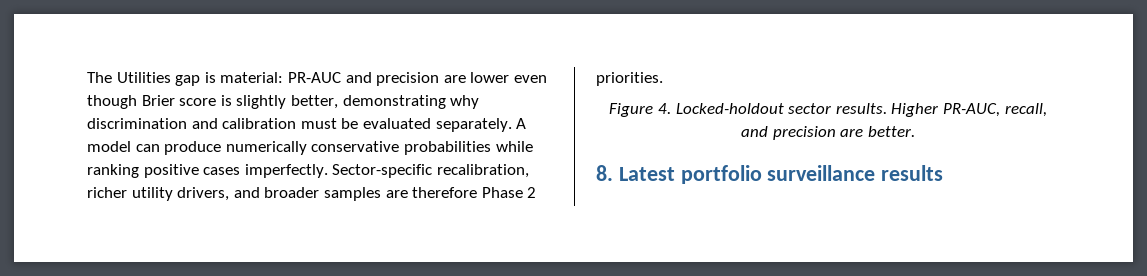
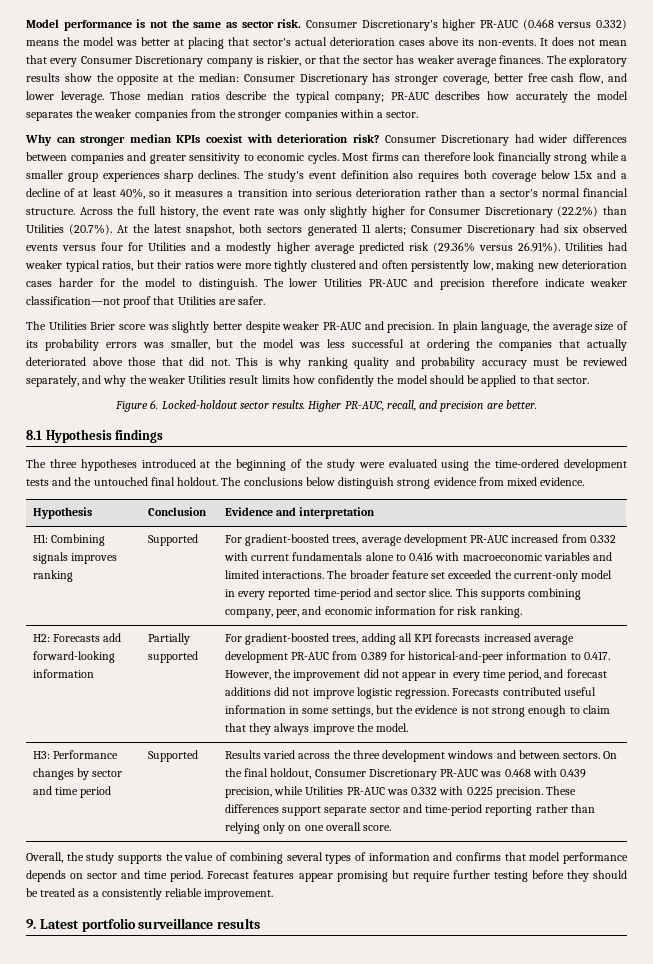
[87,72,547,86] [87,95,480,109] [87,118,527,132] [87,141,533,155] [87,164,529,178] [87,187,537,201] [596,72,663,86] The Utilities gap is material: PR-AUC and precision are lower even though Brier score is slightly better, demonstrating why discrimination and calibration must be evaluated separately. A model can produce numerically conservative probabilities while ranking positive cases imperfectly. Sector-specific recalibration, richer utility drivers, and broader samples are therefore Phase 2 priorities. -> [26,19,627,31] [26,37,627,49] [26,55,627,67] [26,73,627,85] [26,91,628,103] [26,109,419,121] [25,134,628,146] [26,152,627,164] [26,170,627,182] [26,188,628,199] [26,206,627,218] [26,224,628,236] [26,242,627,254] [25,260,627,272] [26,278,627,290] [26,296,266,308] [26,321,628,333] [26,339,627,351] [26,357,627,369] [26,375,590,387] Model performance is not the same as sector risk. Consumer Discretionary's higher PR-AUC (0.468 versus 0.332) means the model was better at placing that sector's actual deterioration cases above its non-events. It does not mean that every Consumer Discretionary company is riskier, or that the sector has weaker average finances. The exploratory results show the opposite at the median: Consumer Discretionary has stronger coverage, better free cash flow, and lower leverage. Those median ratios describe the typical company; PR-AUC describes how accurately the model separates the weaker companies from the stronger companies within a sector. // Why can stronger median KPIs coexist with deterioration risk? Consumer Discretionary had wider differences between companies and greater sensitivity to economic cycles. Most firms can therefore look financially strong while a smaller group experiences sharp declines. The study's event definition also requires both coverage below 1.5x and a decline of at least 40%, so it measures a transition into serious deterioration rather than a sector's normal financial structure. Across the full history, the event rate was only slightly higher for Consumer Discretionary (22.2%) than Utilities (20.7%). At the latest snapshot, both sectors generated 11 alerts; Consumer Discretionary had six observed events versus four for Utilities and a modestly higher average predicted risk (29.36% versus 26.91%). Utilities had weaker typical ratios, but their ratios were more tightly clustered and often persistently low, making new deterioration cases harder for the model to distinguish. The lower Utilities PR-AUC and precision therefore indicate weaker classification—not proof that Utilities are safer. // The Utilities Brier score was slightly better despite weaker PR-AUC and precision. In plain language, the average size of its probability errors was smaller, but the model was less successful at ordering the companies that actually deteriorated above those that did not. This is why ranking quality and probability accuracy must be reviewed separately, and why the weaker Utilities result limits how confidently the model should be applied to that sector.
[658,103,672,114] 4. -> [150,400,159,409] 6.
[596,165,613,181] 8. -> [26,429,164,443] [26,459,628,471] [26,477,585,489] [32,507,92,519] [147,507,207,516] [224,507,376,519] [32,534,106,546] [32,552,118,564] [32,570,73,582] [147,534,198,546] [224,534,616,546] [223,552,613,561] [224,570,613,582] [224,588,582,600] [224,606,522,618] [32,633,122,642] [32,651,115,663] [32,669,94,678] [147,633,190,645] [147,651,198,663] [224,633,574,645] [224,651,610,663] [224,669,607,681] [224,687,596,699] [224,705,610,717] [224,723,409,735] [32,750,119,759] [32,768,123,780] [32,786,112,798] [147,750,198,762] [224,750,618,762] [224,768,587,780] [224,786,577,798] [224,804,595,816] [224,822,392,834] [26,852,628,864] [26,870,627,882] [26,888,274,900] [26,919,36,929] 8.1 Hypothesis findings // The three hypotheses introduced at the beginning of the study were evaluated using the time-ordered development tests and the untouched final holdout. The conclusions below distinguish strong evidence from mixed evidence. // Hypothesis | Conclusion | Evidence and interpretation // H1: Combining signals improves ranking | Supported | For gradient-boosted trees, average development PR-AUC increased from 0.332 with current fundamentals alone to 0.416 with macroeconomic variables and limited interactions. The broader feature set exceeded the current-only model in every reported time-period and sector slice. This supports combining company, peer, and economic information for risk ranking. // H2: Forecasts add forward-looking information | Partially supported | For gradient-boosted trees, adding all KPI forecasts increased average development PR-AUC from 0.389 for historical-and-peer information to 0.417. However, the improvement did not appear in every time period, and forecast additions did not improve logistic regression. Forecasts contributed useful information in some settings, but the evidence is not strong enough to claim that they always improve the model. // H3: Performance changes by sector and time period | Supported | Results varied across the three development windows and between sectors. On the final holdout, Consumer Discretionary PR-AUC was 0.468 with 0.439 precision, while Utilities PR-AUC was 0.332 with 0.225 precision. These differences support separate sector and time-period reporting rather than relying only on one overall score. // Overall, the study supports the value of combining several types of information and confirms that model performance depends on sector and time period. Forecast features appear promising but require further testing before they should be treated as a consistently reliable improvement. // 9.

